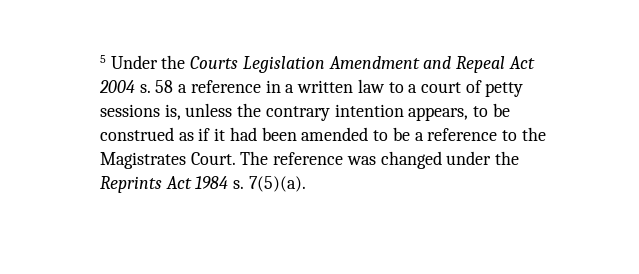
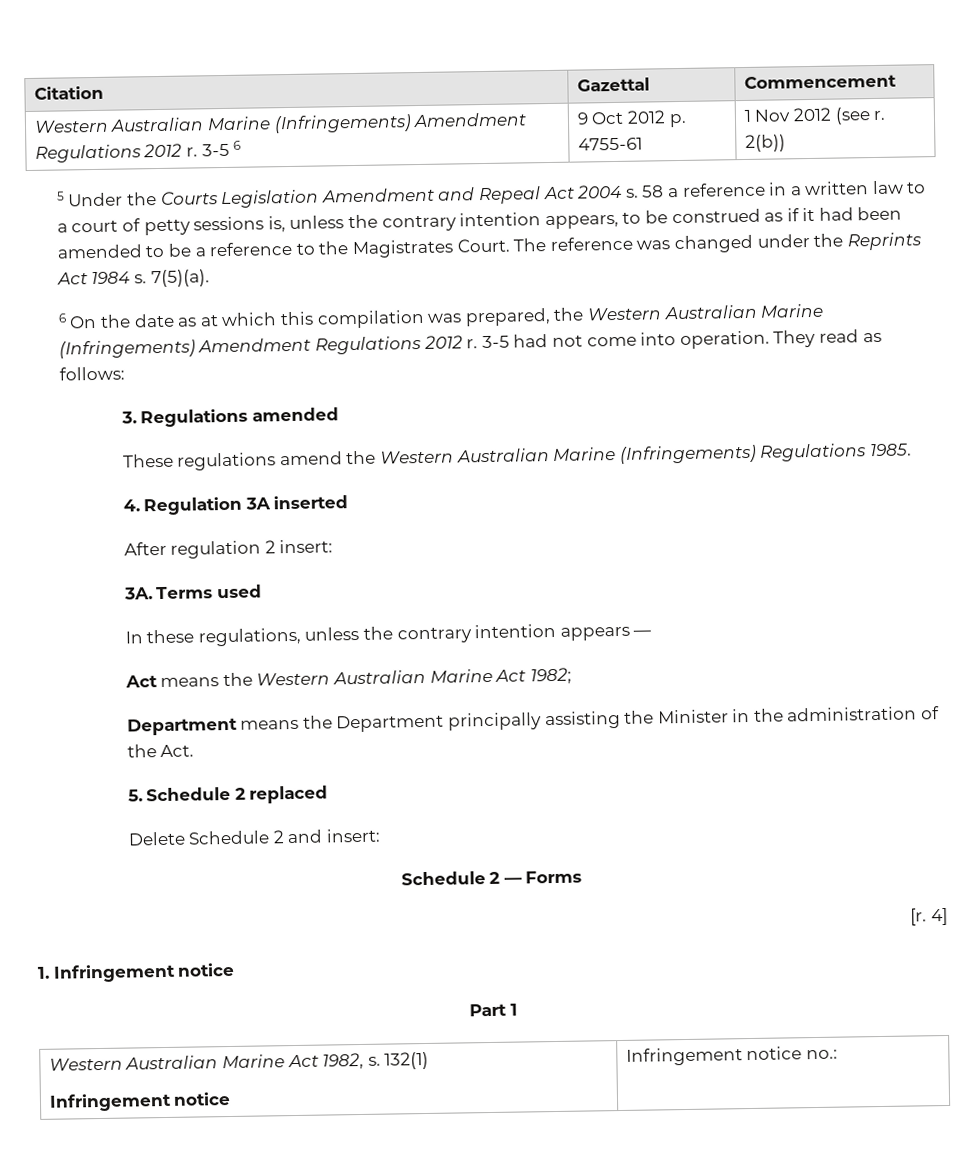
(100, 59) none -> [33,85,104,100] [576,77,650,92] [743,74,897,90] [33,112,528,134] [34,140,242,163] [576,110,687,128] [577,137,643,151] [743,107,886,125] [744,134,786,152] Citation | Gazettal | Commencement // Western Australian Marine (Infringements) Amendment Regulations 2012 r. 3-5 6 | 9 Oct 2012 p. 4755-61 | 1 Nov 2012 (see r. 2(b)) //
(306, 184) none -> [57,303,825,329] [58,329,882,359] [58,366,125,381] [120,407,339,428] [122,443,912,471] [122,495,349,516] [123,539,334,559] [123,584,262,600] [124,623,652,647] [124,667,572,688] [126,706,941,736] [126,744,195,758] [127,785,329,804] [127,828,381,846] [400,870,583,886] [910,907,948,926] [37,962,236,983] [469,1003,518,1017] [48,1051,430,1071] [48,1091,232,1112] [625,1046,838,1066] // 6 On the date as at which this compilation was prepared, the Western Australian Marine (Infringements) Amendment Regulations 2012 r. 3-5 had not come into operation. They read as follows: // 3. Regulations amended // These regulations amend the Western Australian Marine (Infringements) Regulations 1985. // 4. Regulation 3A inserted // After regulation 2 insert: // 3A. Terms used // In these regulations, unless the contrary intention appears — // Act means the Western Australian Marine Act 1982; // Department means the Department principally assisting the Minister in the administration of the Act. // 5. Schedule 2 replaced // Delete Schedule 2 and insert: // Schedule 2 — Forms // [r. 4] // 1. Infringement notice // Part 1 // Western Australian Marine Act 1982, s. 132(1) // Infringement notice | Infringement notice no.:

